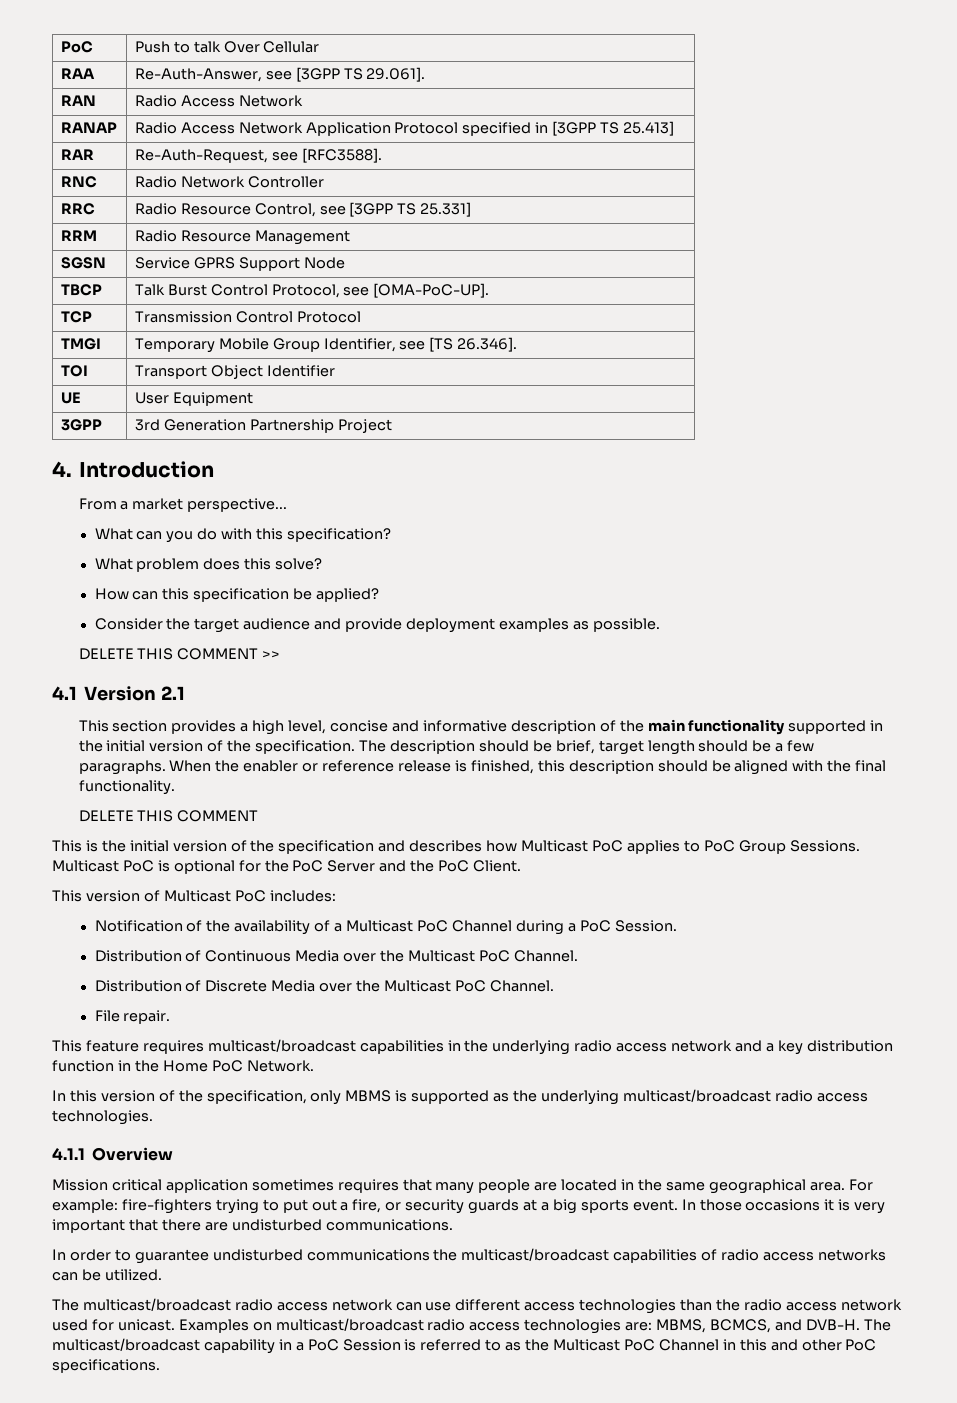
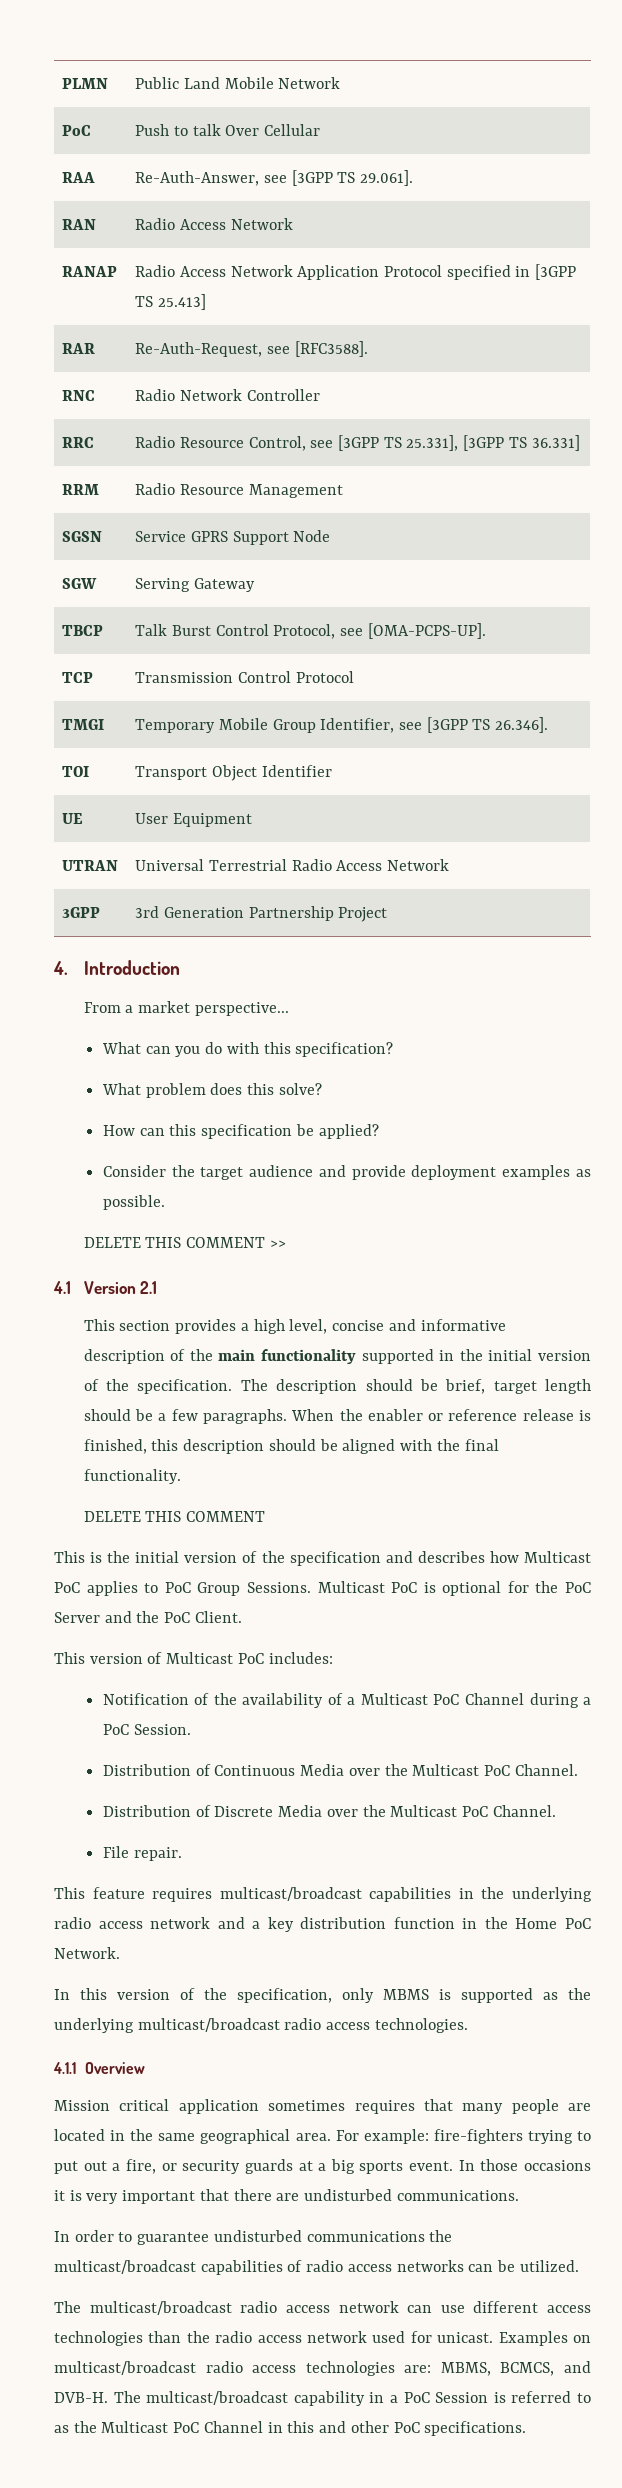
(60, 47) none -> [62,78,109,89] [135,77,341,89] PLMN | Public Land Mobile Network //
[420,202,472,217] 25.331] -> [406,435,580,451] 25.331], [3GPP TS 36.331]
(345, 263) none -> [62,578,98,589] [135,578,255,592] // SGW | Serving Gateway
[373,283,490,298] [OMA-PoC-UP]. -> [367,623,486,639] [OMA-PCPS-UP].
[429,337,454,352] [TS -> [426,717,491,733] [3GPP TS
(253, 399) none -> [62,860,119,871] [135,859,449,871] // UTRAN | Universal Terrestrial Radio Access Network

